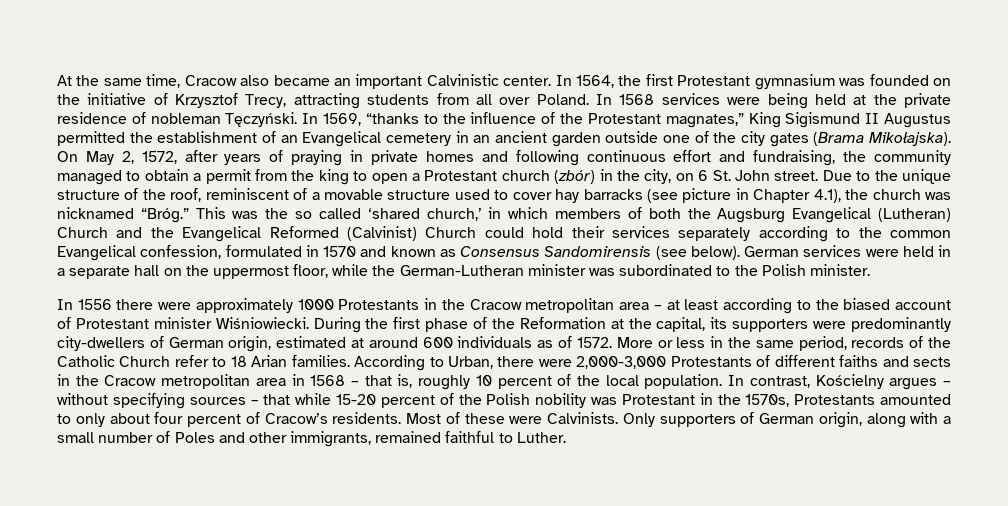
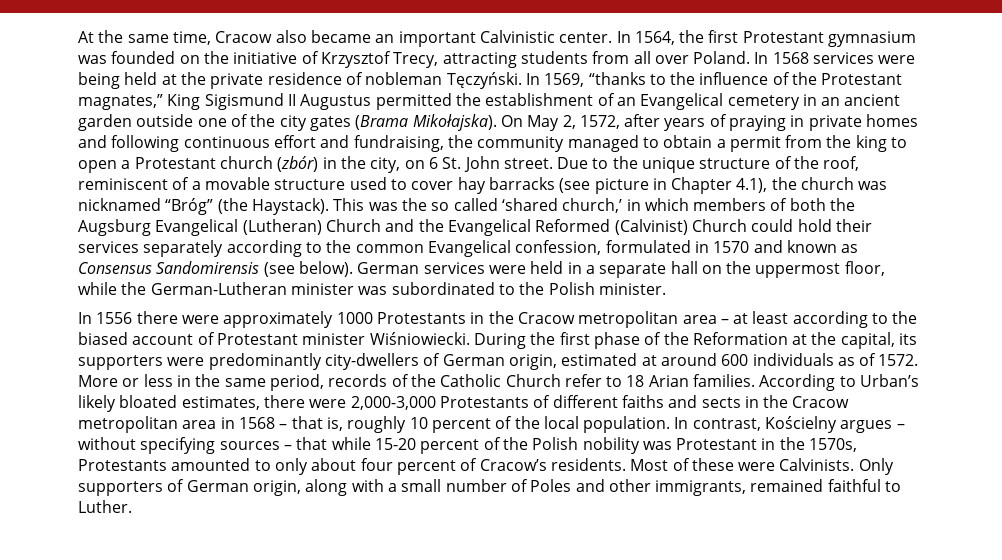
[140,208,189,223] “Bróg.” -> [165,198,329,215] “Bróg” (the Haystack).
[448,356,494,369] Urban, -> [860,374,920,387] [78,395,260,412] Urban’s likely bloated estimates,

